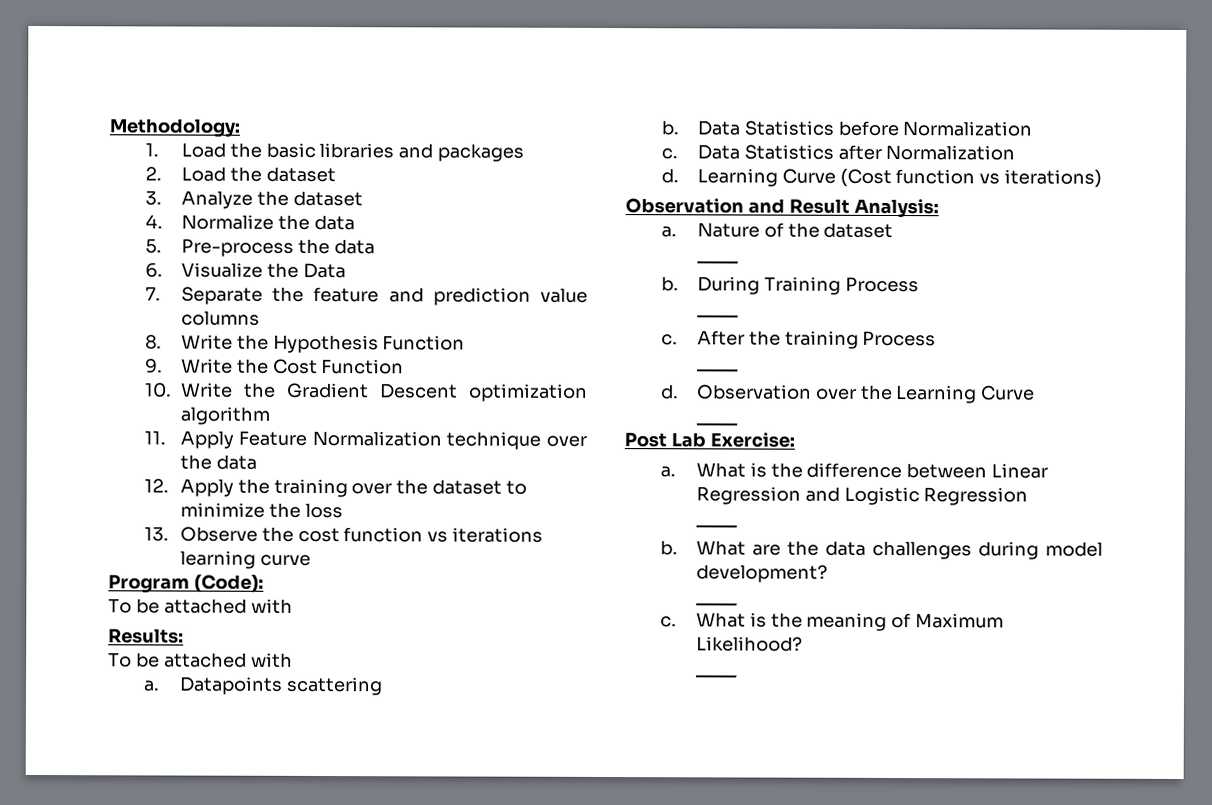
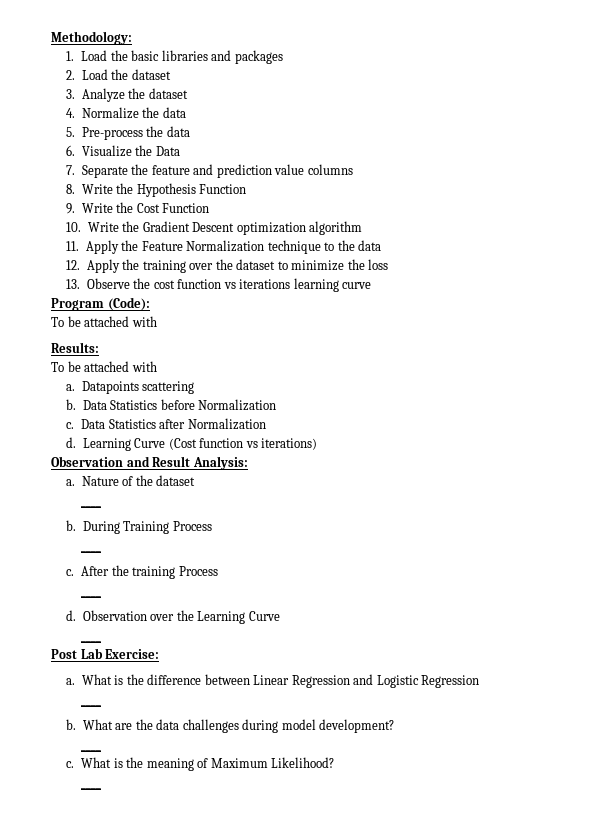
(234, 439) none -> [121,240,139,251] the
[546,435,587,447] over -> [324,242,335,251] to

